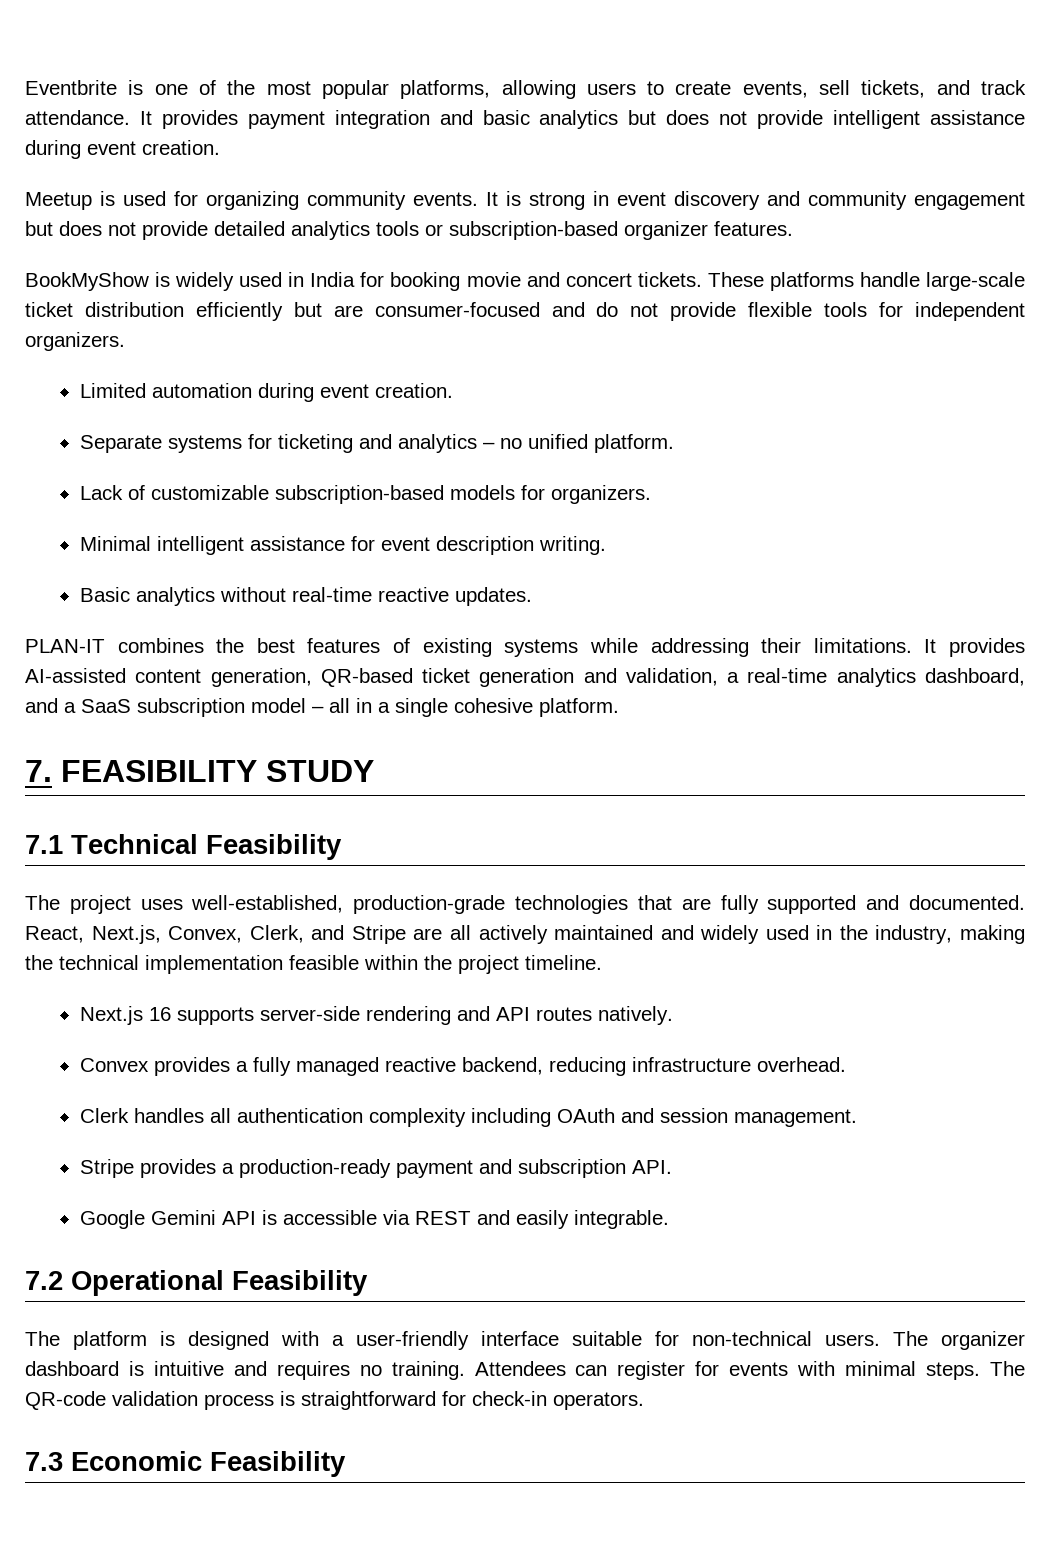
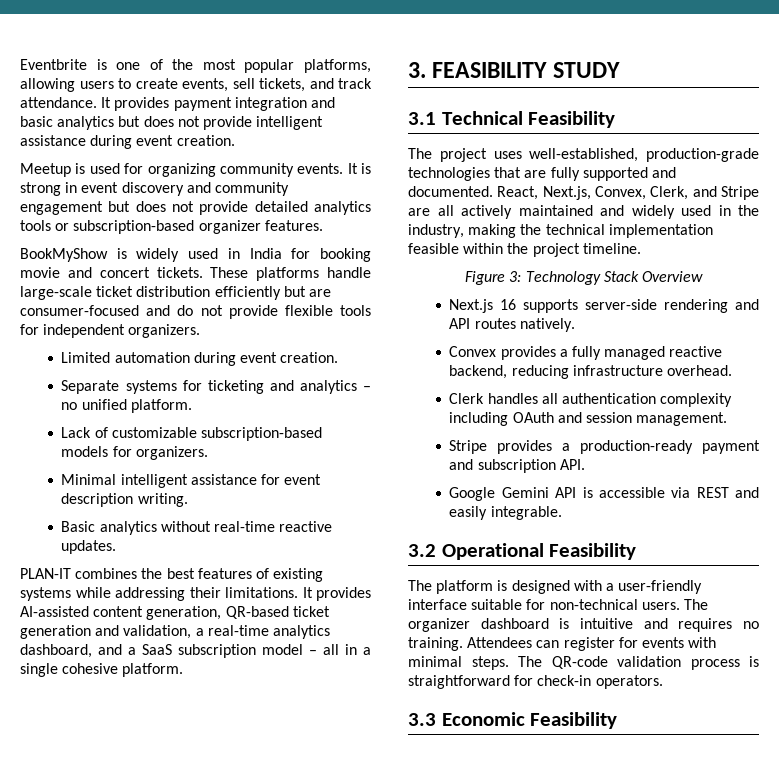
[25,760,52,782] 7. -> [408,62,426,78] 3.
[25,835,63,854] 7.1 -> [408,112,436,125] 3.1
(602, 962) none -> [465,271,703,285] // Figure 3: Technology Stack Overview
[25,1271,63,1290] 7.2 -> [408,544,436,557] 3.2
[25,1452,63,1471] 7.3 -> [408,713,436,726] 3.3

